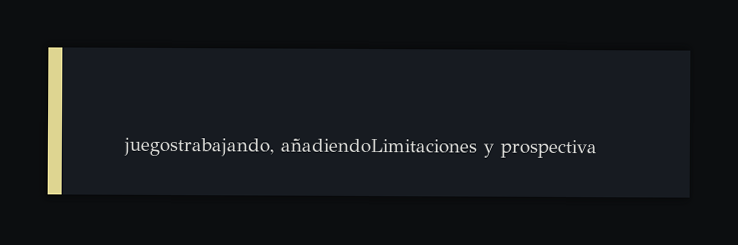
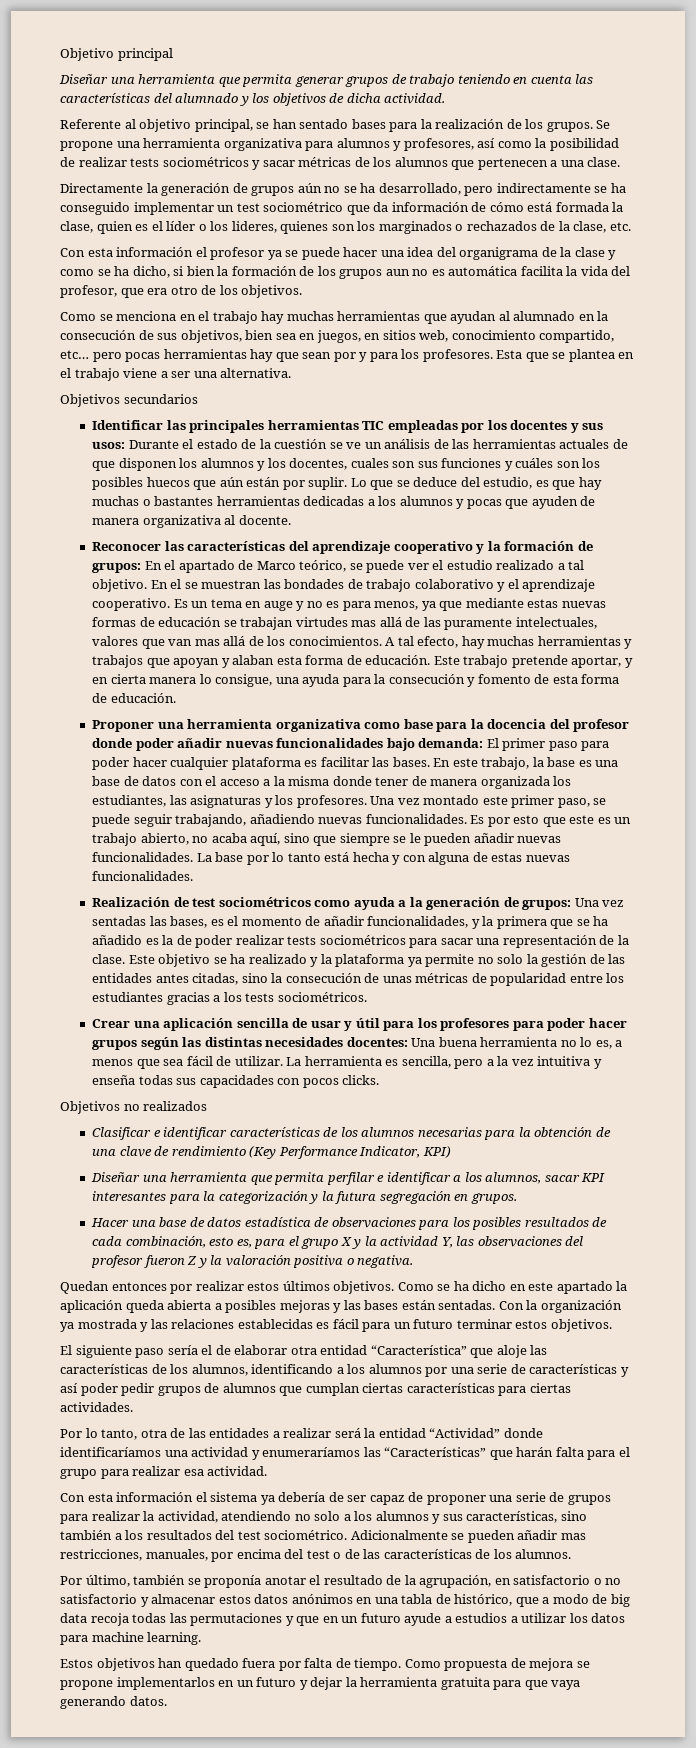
[123,137,597,159] juegostrabajando, añadiendoLimitaciones y prospectiva -> [60,48,173,61] [59,74,594,87] [60,93,446,106] [60,119,611,132] [60,138,619,151] [60,157,621,170] [60,183,626,196] [60,202,624,215] [60,221,631,234] [60,247,617,260] [60,266,631,279] [60,285,303,298] [60,311,609,324] [60,330,615,343] [60,349,635,362] [60,368,292,381] [60,394,198,407] [92,420,604,433] [92,439,628,449] [92,458,601,471] [92,477,602,490] [92,496,596,509] [92,515,291,528] [92,541,593,554] [92,560,585,573] [92,579,596,592] [92,598,606,611] [92,617,597,630] [92,636,633,649] [92,655,633,668] [92,674,620,687] [92,693,176,703] [92,719,630,732] [92,738,610,751] [92,757,619,770] [92,776,572,789] [92,795,607,808] [92,814,632,827] [92,833,562,846] [92,852,570,865] [92,871,194,881] [92,897,625,910] [92,916,609,929] [92,935,629,948] [92,954,626,967] [92,973,625,986] [92,992,367,1005] [92,1018,627,1031] [92,1037,623,1050] [92,1056,602,1069] [92,1075,380,1088] [60,1101,208,1114] [92,1127,611,1140] [92,1146,451,1159] [91,1172,606,1185] [92,1191,517,1204] [91,1217,608,1230] [92,1236,584,1249] [91,1255,414,1268] [60,1281,628,1294] [60,1300,622,1313] [60,1319,612,1332] [60,1345,548,1358] [60,1364,629,1377] [60,1383,571,1396] [60,1402,133,1412] [60,1428,543,1440] [60,1447,630,1460] [60,1466,268,1479] [60,1492,611,1505] [60,1511,587,1524] [60,1530,586,1543] [60,1549,572,1562] [60,1575,622,1588] [60,1594,630,1607] [60,1613,626,1626] [60,1632,202,1645] [60,1658,590,1671] [60,1677,581,1690] [60,1696,167,1709] Objetivo principal // Diseñar una herramienta que permita generar grupos de trabajo teniendo en cuenta las características del alumnado y los objetivos de dicha actividad. // Referente al objetivo principal, se han sentado bases para la realización de los grupos. Se propone una herramienta organizativa para alumnos y profesores, así como la posibilidad de realizar tests sociométricos y sacar métricas de los alumnos que pertenecen a una clase. // Directamente la generación de grupos aún no se ha desarrollado, pero indirectamente se ha conseguido implementar un test sociométrico que da información de cómo está formada la clase, quien es el líder o los lideres, quienes son los marginados o rechazados de la clase, etc. // Con esta información el profesor ya se puede hacer una idea del organigrama de la clase y como se ha dicho, si bien la formación de los grupos aun no es automática facilita la vida del profesor, que era otro de los objetivos. // Como se menciona en el trabajo hay muchas herramientas que ayudan al alumnado en la consecución de sus objetivos, bien sea en juegos, en sitios web, conocimiento compartido, etc… pero pocas herramientas hay que sean por y para los profesores. Esta que se plantea en el trabajo viene a ser una alternativa. // Objetivos secundarios // Identificar las principales herramientas TIC empleadas por los docentes y sus usos: Durante el estado de la cuestión se ve un análisis de las herramientas actuales de que disponen los alumnos y los docentes, cuales son sus funciones y cuáles son los posibles huecos que aún están por suplir. Lo que se deduce del estudio, es que hay muchas o bastantes herramientas dedicadas a los alumnos y pocas que ayuden de manera organizativa al docente. // Reconocer las características del aprendizaje cooperativo y la formación de grupos: En el apartado de Marco teórico, se puede ver el estudio realizado a tal objetivo. En el se muestran las bondades de trabajo colaborativo y el aprendizaje cooperativo. Es un tema en auge y no es para menos, ya que mediante estas nuevas formas de educación se trabajan virtudes mas allá de las puramente intelectuales, valores que van mas allá de los conocimientos. A tal efecto, hay muchas herramientas y trabajos que apoyan y alaban esta forma de educación. Este trabajo pretende aportar, y en cierta manera lo consigue, una ayuda para la consecución y fomento de esta forma de educación. // Proponer una herramienta organizativa como base para la docencia del profesor donde poder añadir nuevas funcionalidades bajo demanda: El primer paso para poder hacer cualquier plataforma es facilitar las bases. En este trabajo, la base es una base de datos con el acceso a la misma donde tener de manera organizada los estudiantes, las asignaturas y los profesores. Una vez montado este primer paso, se puede seguir trabajando, añadiendo nuevas funcionalidades. Es por esto que este es un trabajo abierto, no acaba aquí, sino que siempre se le pueden añadir nuevas funcionalidades. La base por lo tanto está hecha y con alguna de estas nuevas funcionalidades. // Realización de test sociométricos como ayuda a la generación de grupos: Una vez sentadas las bases, es el momento de añadir funcionalidades, y la primera que se ha añadido es la de poder realizar tests sociométricos para sacar una representación de la clase. Este objetivo se ha realizado y la plataforma ya permite no solo la gestión de las entidades antes citadas, sino la consecución de unas métricas de popularidad entre los estudiantes gracias a los tests sociométricos. // Crear una aplicación sencilla de usar y útil para los profesores para poder hacer grupos según las distintas necesidades docentes: Una buena herramienta no lo es, a menos que sea fácil de utilizar. La herramienta es sencilla, pero a la vez intuitiva y enseña todas sus capacidades con pocos clicks. // Objetivos no realizados // Clasificar e identificar características de los alumnos necesarias para la obtención de una clave de rendimiento (Key Performance Indicator, KPI) // Diseñar una herramienta que permita perfilar e identificar a los alumnos, sacar KPI interesantes para la categorización y la futura segregación en grupos. // Hacer una base de datos estadística de observaciones para los posibles resultados de cada combinación, esto es, para el grupo X y la actividad Y, las observaciones del profesor fueron Z y la valoración positiva o negativa. // Quedan entonces por realizar estos últimos objetivos. Como se ha dicho en este apartado la aplicación queda abierta a posibles mejoras y las bases están sentadas. Con la organización ya mostrada y las relaciones establecidas es fácil para un futuro terminar estos objetivos. // El siguiente paso sería el de elaborar otra entidad “Característica” que aloje las características de los alumnos, identificando a los alumnos por una serie de características y así poder pedir grupos de alumnos que cumplan ciertas características para ciertas actividades. // Por lo tanto, otra de las entidades a realizar será la entidad “Actividad” donde identificaríamos una actividad y enumeraríamos las “Características” que harán falta para el grupo para realizar esa actividad. // Con esta información el sistema ya debería de ser capaz de proponer una serie de grupos para realizar la actividad, atendiendo no solo a los alumnos y sus características, sino también a los resultados del test sociométrico. Adicionalmente se pueden añadir mas restricciones, manuales, por encima del test o de las características de los alumnos. // Por último, también se proponía anotar el resultado de la agrupación, en satisfactorio o no satisfactorio y almacenar estos datos anónimos en una tabla de histórico, que a modo de big data recoja todas las permutaciones y que en un futuro ayude a estudios a utilizar los datos para machine learning. // Estos objetivos han quedado fuera por falta de tiempo. Como propuesta de mejora se propone implementarlos en un futuro y dejar la herramienta gratuita para que vaya generando datos.

